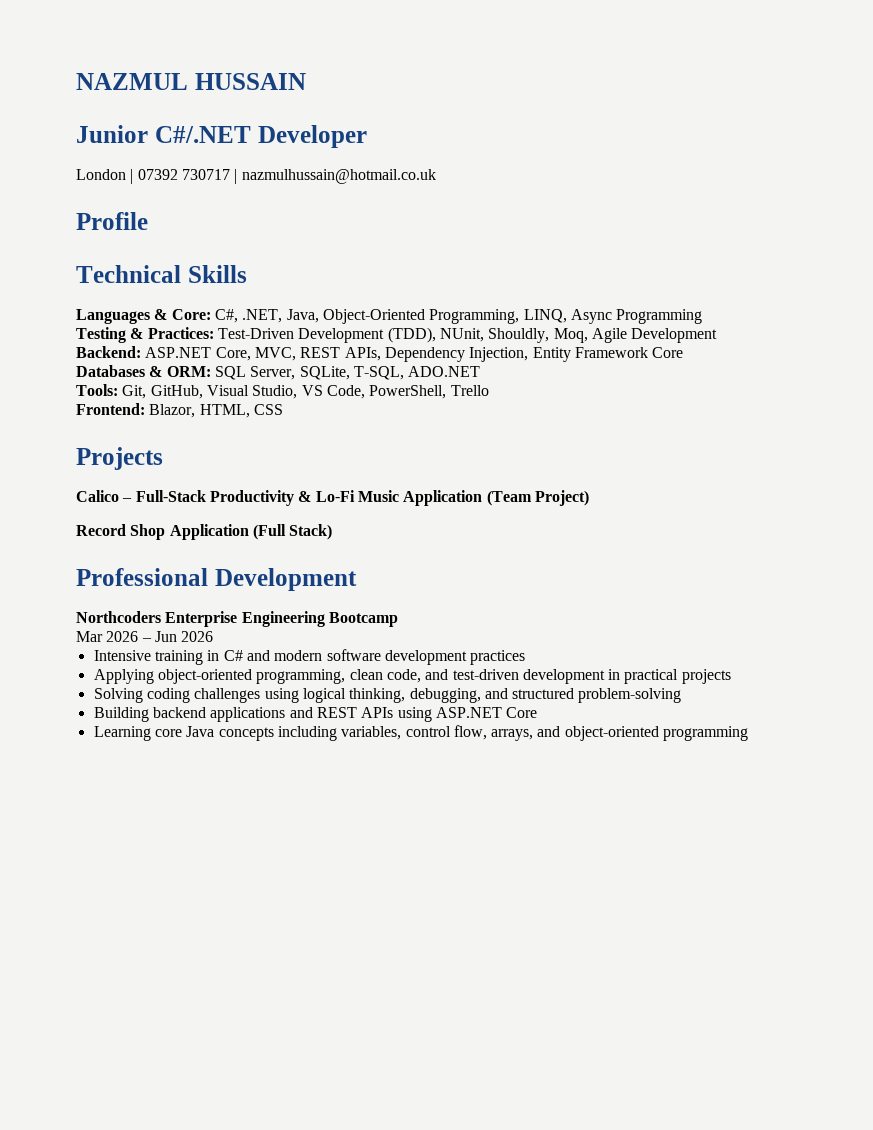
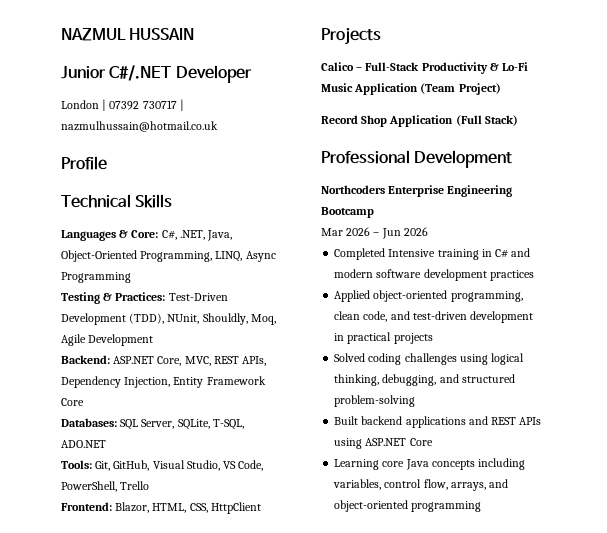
[76,365,211,377] Databases & ORM: -> [61,418,117,427] Databases:
[253,404,283,415] CSS -> [189,502,261,514] CSS, HttpClient
(214, 636) none -> [334,248,386,260] Completed
[93,669,154,684] Applying -> [334,290,371,302] Applied
[93,688,143,703] Solving -> [334,353,366,362] Solved
[93,707,149,722] Building -> [334,416,359,425] Built

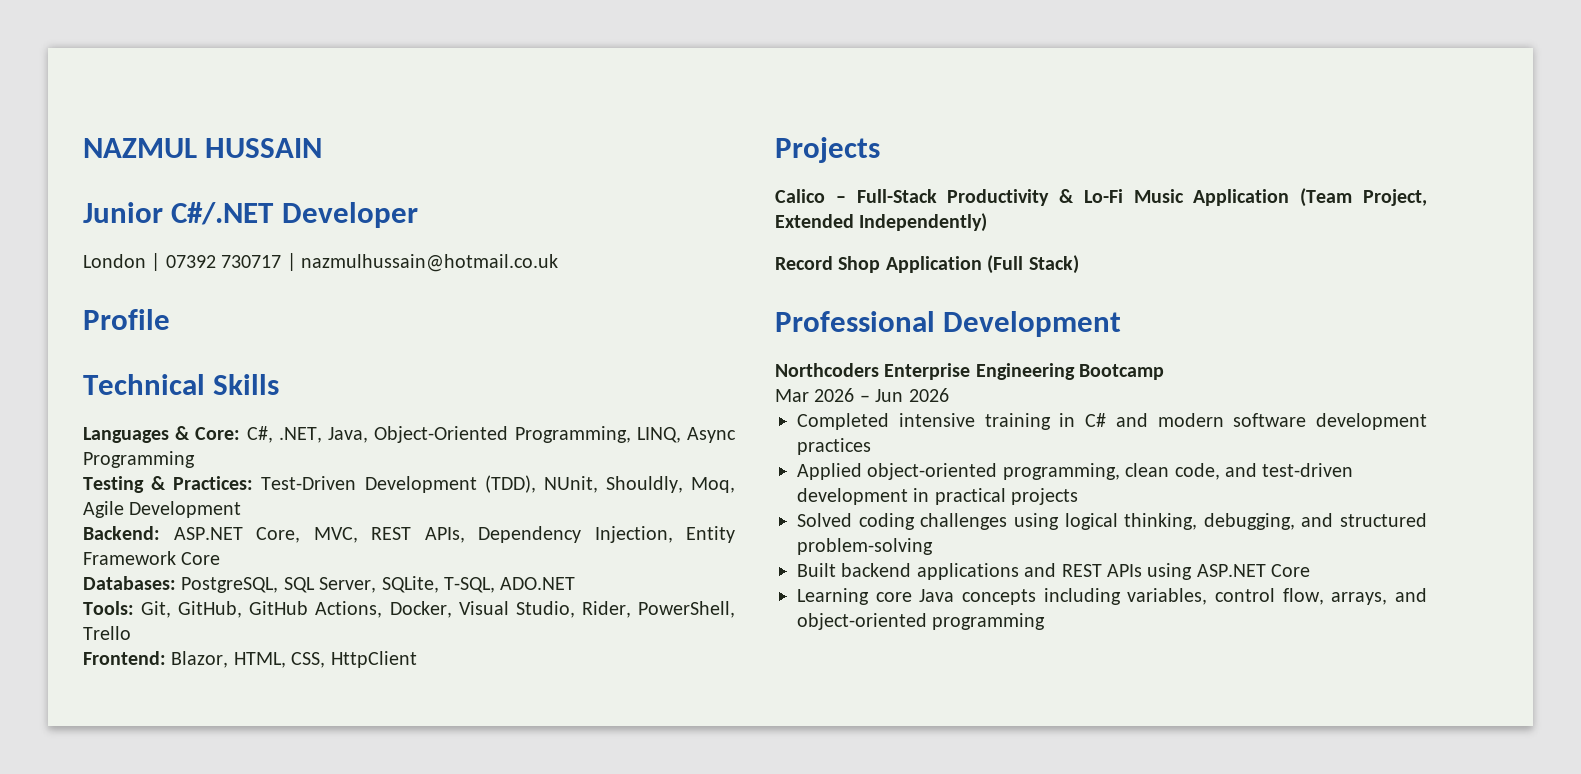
(117, 422) none -> [181,577,279,593] PostgreSQL,
[152,460,264,471] Visual Studio, VS Code, -> [249,601,631,618] GitHub Actions, Docker, Visual Studio, Rider,
[458,83,501,95] Project) -> [1363,189,1427,206] [775,213,988,232] Project, Extended Independently)
[388,249,436,257] Intensive -> [898,413,975,427] intensive

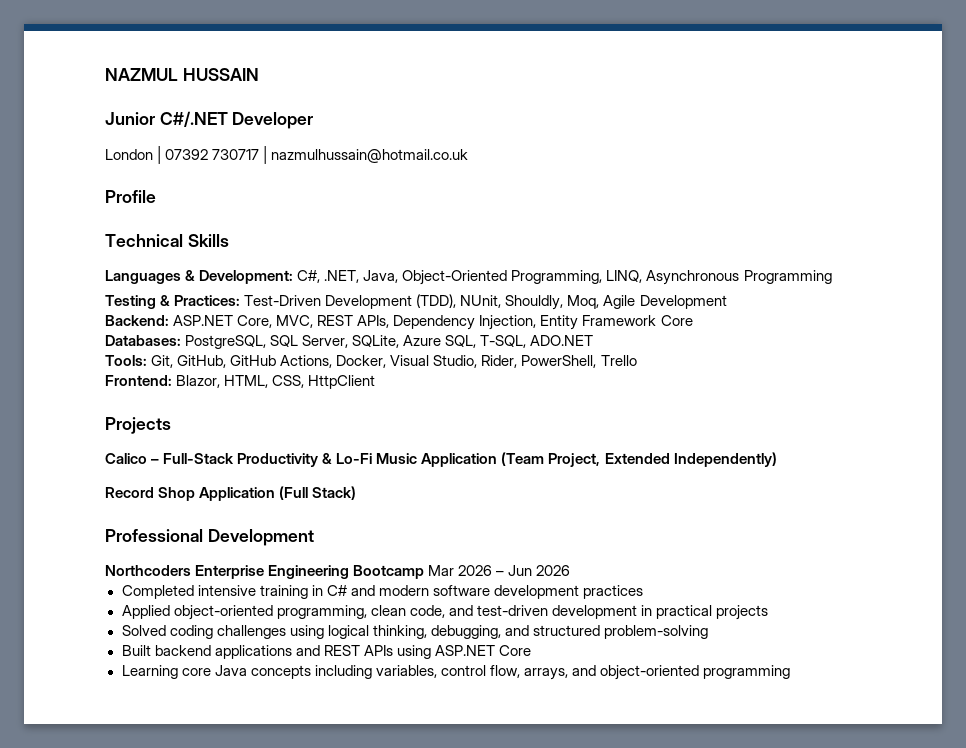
[195,427,241,440] Core: -> [199,270,294,284] Development:
[686,427,736,443] Async -> [646,270,740,285] Asynchronous
(439, 584) none -> [403,335,477,348] Azure SQL,
(1165, 372) // -> (425, 572) none

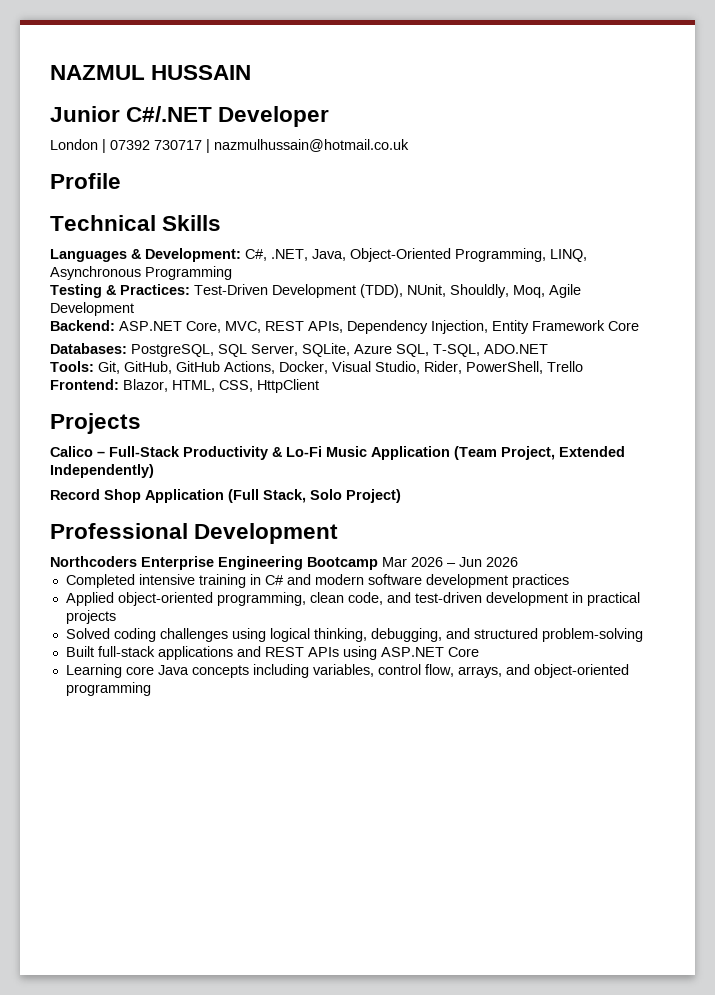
[312,486,357,500] Stack) -> [263,489,401,503] Stack, Solo Project)
[154,645,211,656] backend -> [97,646,155,657] full-stack

